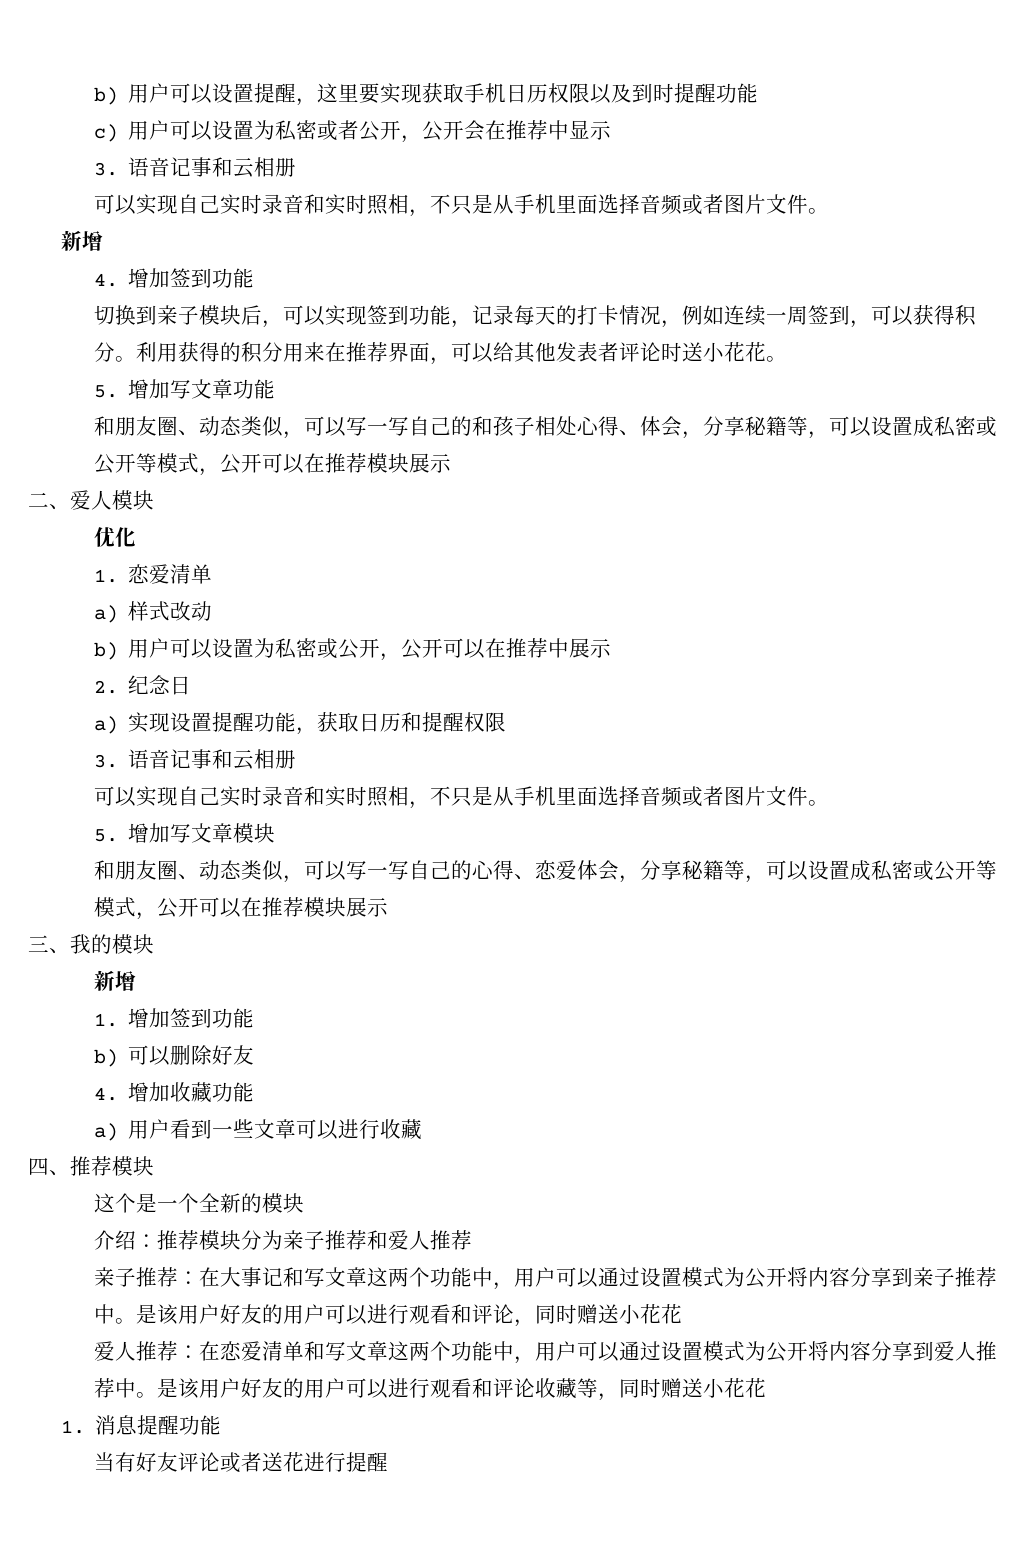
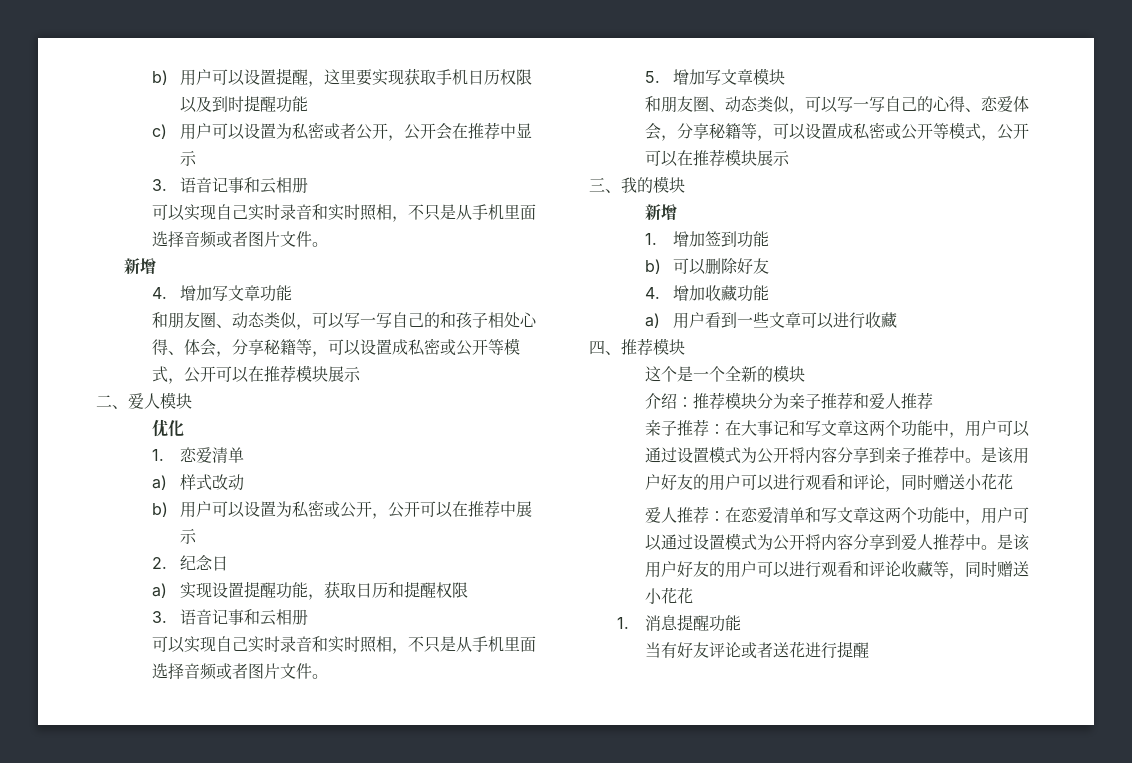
[170,268,255,288] [93,305,976,328] [93,342,787,365] [93,379,171,399] 签到功能 // 切换到亲子模块后，可以实现签到功能，记录每天的打卡情况，例如连续一周签到，可以获得积分。利用获得的积分用来在推荐界面，可以给其他发表者评论时送小花花。 // 5.增加 -> (213, 293) none

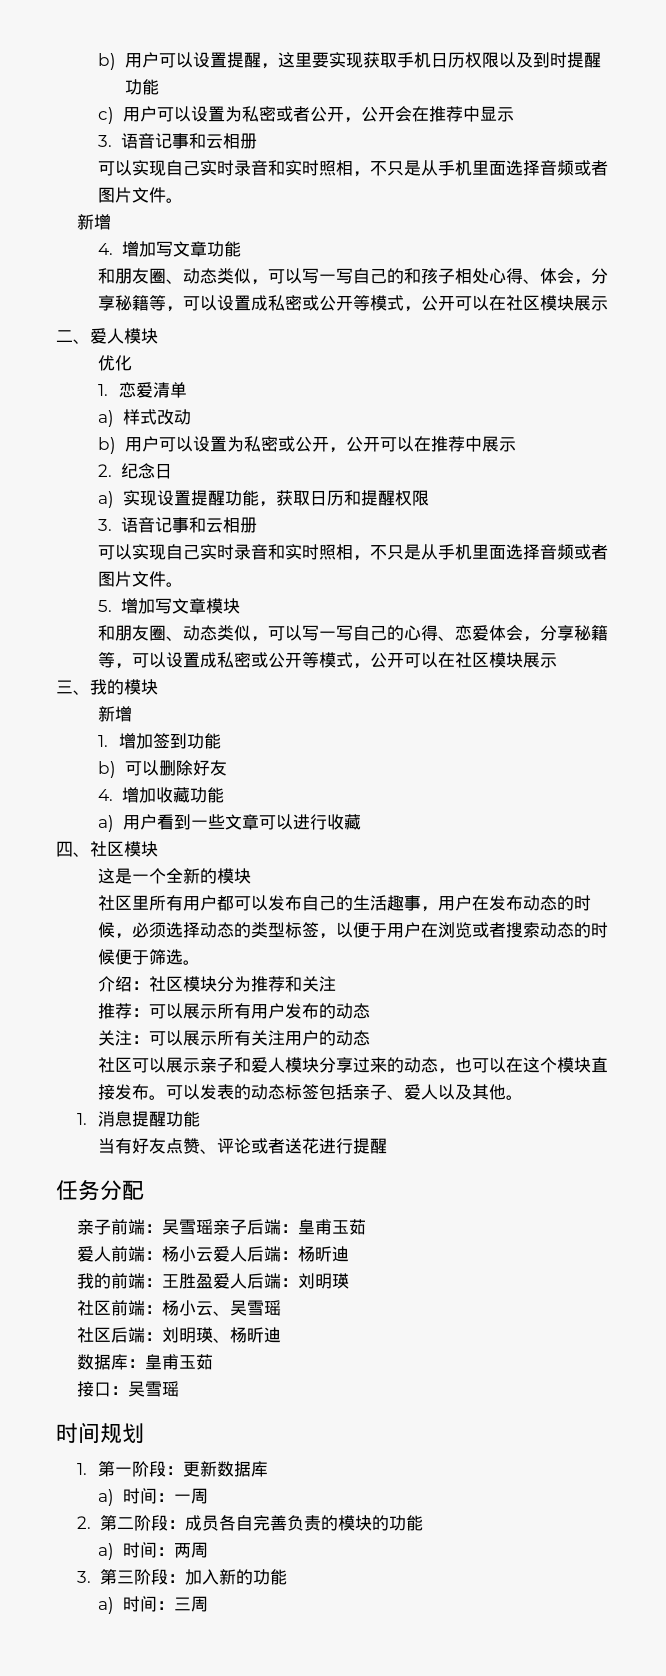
[264,365,297,383] 推荐 -> [505,295,540,311] 社区
[693,149,726,167] 推荐 -> [454,652,489,668] 社区
[621,338,653,356] 推荐 -> [90,841,124,857] 社区
[661,366,678,382] 个 -> (115, 876) none
(806, 374) none -> [97,895,591,912] [97,922,608,939] [97,949,200,965] // 社区里所有用户都可以发布自己的生活趣事，用户在发布动态的时候，必须选择动态的类型标签，以便于用户在浏览或者搜索动态的时候便于筛选。
[693,392,726,410] 推荐 -> [148,976,183,992] 社区
[789,392,934,410] [645,419,1031,438] [645,446,1030,464] [645,473,1014,492] [645,506,1030,525] [645,533,1031,551] [645,561,1030,579] [645,587,694,604] 亲子推荐和爱人推荐 // 亲子推荐：在大事记和写文章这两个功能中，用户可以通过设置模式为公开将内容分享到亲子推荐中。是该用户好友的用户可以进行观看和评论，同时赠送小花花 // 爱人推荐：在恋爱清单和写文章这两个功能中，用户可以通过设置模式为公开将内容分享到爱人推荐中。是该用户好友的用户可以进行观看和评论收藏等，同时赠送小花花 -> [250,976,336,992] [97,1003,370,1019] [97,1030,370,1046] [97,1057,608,1074] [97,1084,523,1100] 推荐和关注 // 推荐：可以展示所有用户发布的动态 // 关注：可以展示所有关注用户的动态 // 社区可以展示亲子和爱人模块分享过来的动态，也可以在这个模块直接发布。可以发表的动态标签包括亲子、爱人以及其他。
(710, 650) none -> [165,1138,217,1154] 点赞、
(870, 650) none -> [56,1180,144,1201] [76,1219,366,1235] [76,1246,349,1262] [76,1273,349,1289] [76,1300,281,1316] [76,1327,281,1343] [76,1354,213,1370] [76,1381,179,1397] [56,1422,144,1444] [76,1461,268,1477] [97,1488,208,1506] [76,1515,423,1531] [97,1542,208,1560] [76,1569,287,1585] [97,1596,208,1614] // 任务分配 // 亲子前端：吴雪瑶亲子后端：皇甫玉茹 // 爱人前端：杨小云爱人后端：杨昕迪 // 我的前端：王胜盈爱人后端：刘明瑛 // 社区前端：杨小云、吴雪瑶 // 社区后端：刘明瑛、杨昕迪 // 数据库：皇甫玉茹 // 接口：吴雪瑶 // 时间规划 // 1.第一阶段：更新数据库 // a)时间：一周 // 2.第二阶段：成员各自完善负责的模块的功能 // a)时间：两周 // 3.第三阶段：加入新的功能 // a)时间：三周

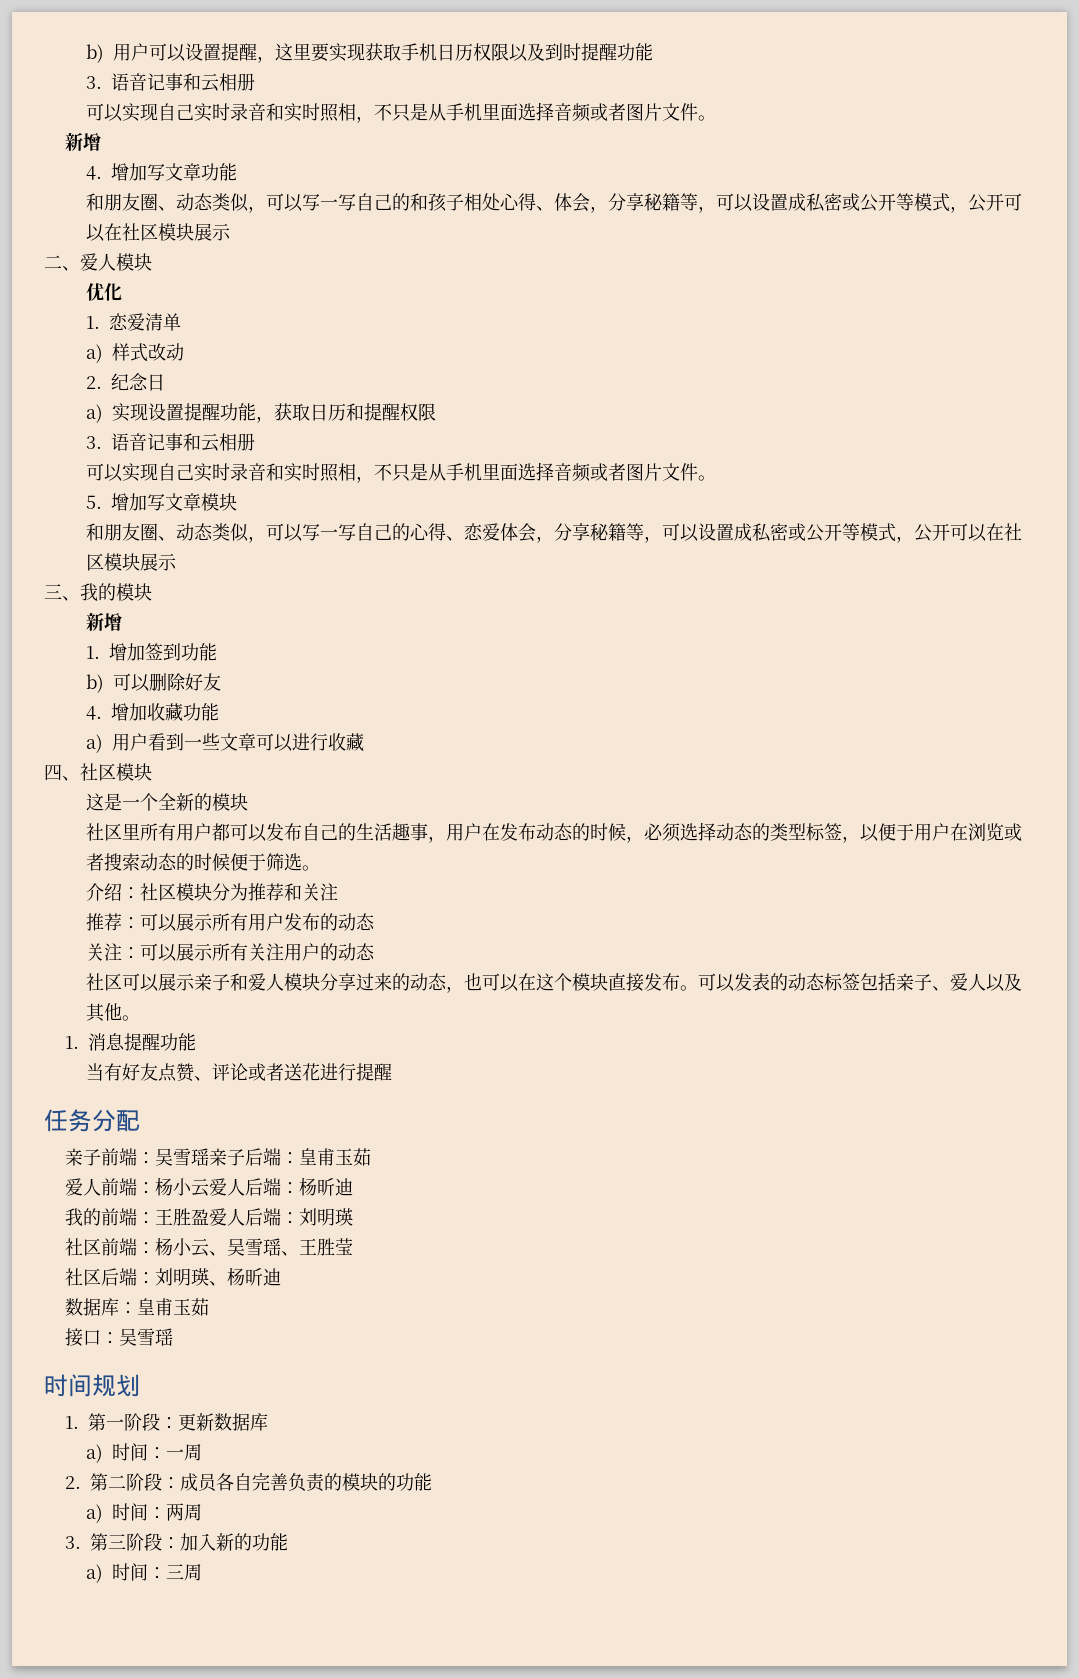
[97,106,514,124] // c)用户可以设置为私密或者公开，公开会在推荐中显示 -> (653, 52) none
[97,436,516,454] // b)用户可以设置为私密或公开，公开可以在推荐中展示 -> (184, 352) none
(281, 1308) none -> [280,1238,353,1256] 、王胜莹

